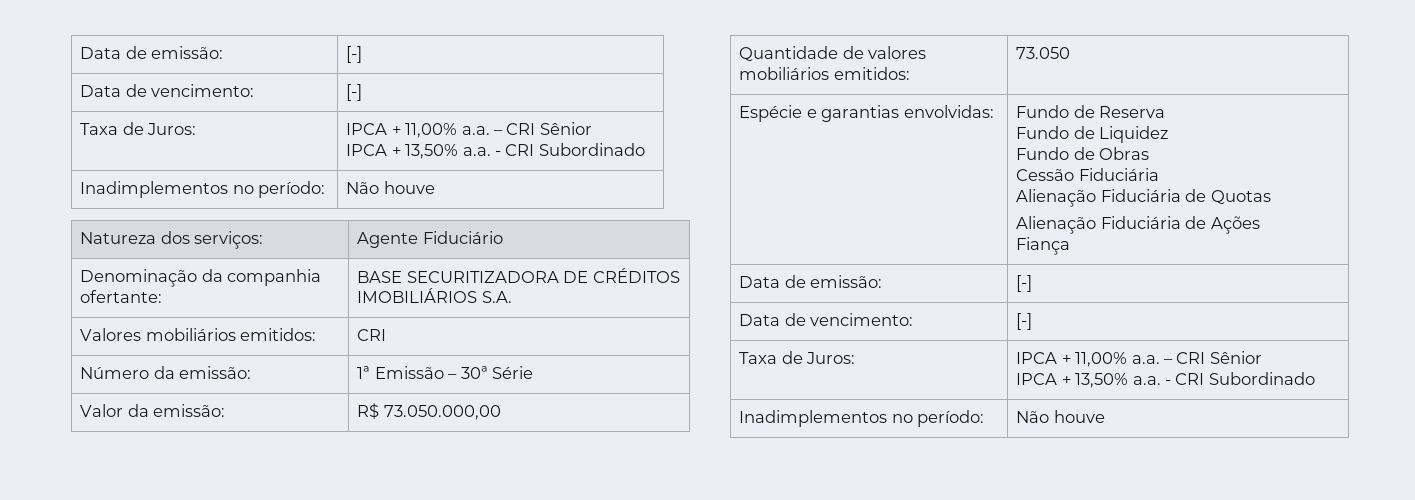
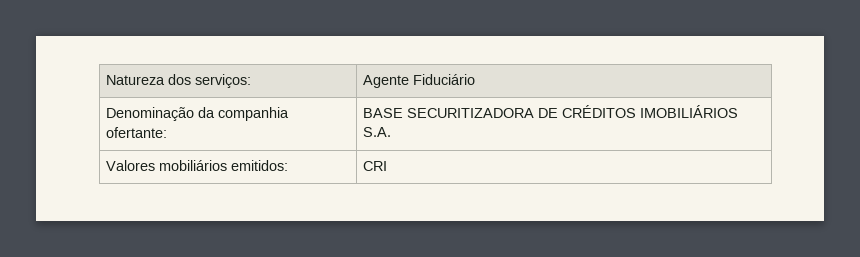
[80,46,224,59] [346,46,363,63] [80,84,255,97] [346,84,363,101] [80,122,197,135] [346,122,592,138] [346,143,645,159] [80,181,326,198] [346,181,435,194] Data de emissão: | [-] // Data de vencimento: | [-] // Taxa de Juros: | IPCA + 11,00% a.a. – CRI Sênior // IPCA + 13,50% a.a. - CRI Subordinado // Inadimplementos no período: | Não houve // -> (106, 80) none
[80,366,252,379] [357,366,533,379] [80,404,226,417] [357,403,501,420] [739,46,927,61] [739,67,910,80] [1016,47,1071,59] [739,105,994,122] [1016,105,1166,118] [1016,126,1169,143] [1016,147,1150,160] [1016,168,1159,181] [1016,189,1271,207] [1016,216,1260,234] [1016,237,1071,255] [739,275,883,288] [1016,275,1033,292] [739,313,914,326] [1016,313,1033,330] [739,351,856,364] [1016,351,1262,367] [1016,372,1315,388] [739,410,985,427] [1016,410,1105,423] // Número da emissão: | 1ª Emissão – 30ª Série // Valor da emissão: | R$ 73.050.000,00 // Quantidade de valores mobiliários emitidos: | 73.050 // Espécie e garantias envolvidas: | Fundo de Reserva // Fundo de Liquidez // Fundo de Obras // Cessão Fiduciária // Alienação Fiduciária de Quotas // Alienação Fiduciária de Ações // Fiança // Data de emissão: | [-] // Data de vencimento: | [-] // Taxa de Juros: | IPCA + 11,00% a.a. – CRI Sênior // IPCA + 13,50% a.a. - CRI Subordinado // Inadimplementos no período: | Não houve -> (388, 166) none

